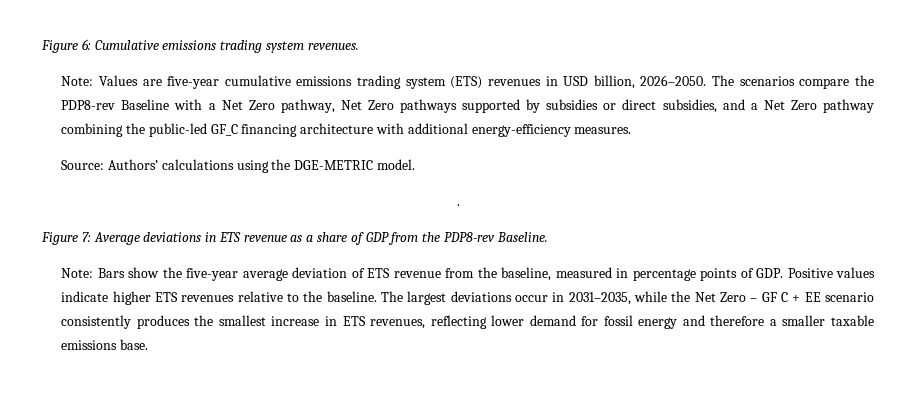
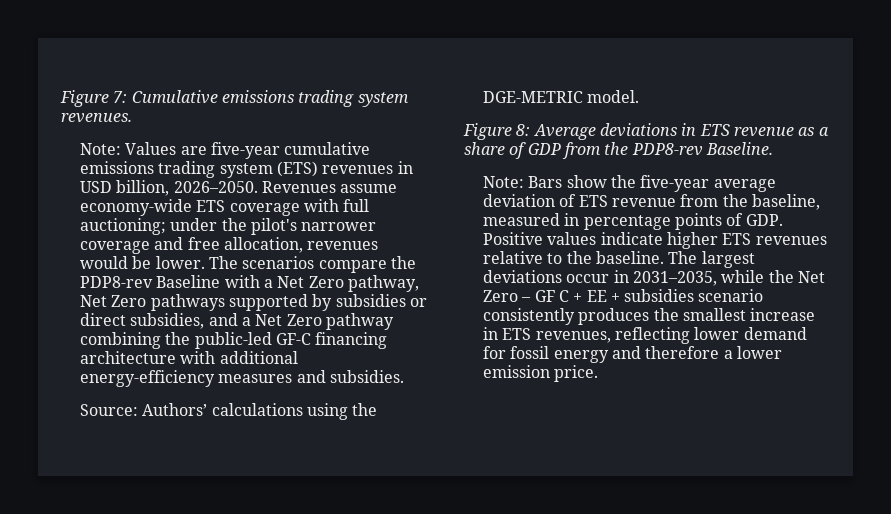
[41,39,91,53] Figure 6: -> [60,90,128,107] Figure 7:
(707, 80) none -> [261,181,398,193] [79,199,370,216] [79,218,377,235] [79,237,379,254] [79,256,205,269] Revenues assume economy-wide ETS coverage with full auctioning; under the pilot's narrower coverage and free allocation, revenues would be lower.
[210,124,238,136] GF_C -> [275,333,311,345] GF-C
[574,127,632,134] measures. -> [218,370,404,383] measures and subsidies.
[456,204,460,206] [41,232,91,245] // . // Figure 7: -> [463,123,531,140] // Figure 8:
(821, 297) none -> [610,289,695,302] + subsidies
[782,315,875,326] [61,339,149,350] smaller taxable emissions base. -> [736,346,782,359] [482,365,599,382] lower emission price.

